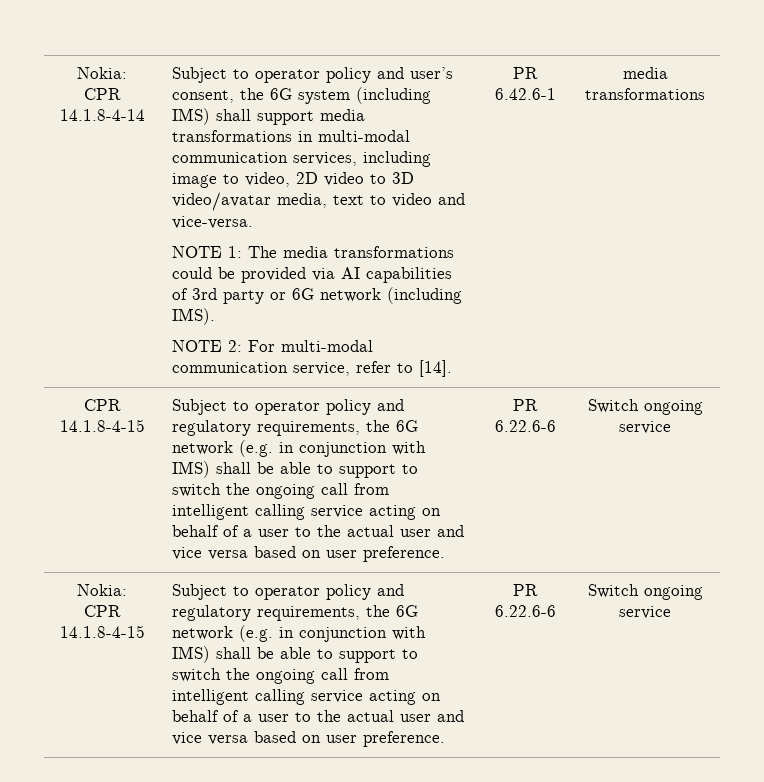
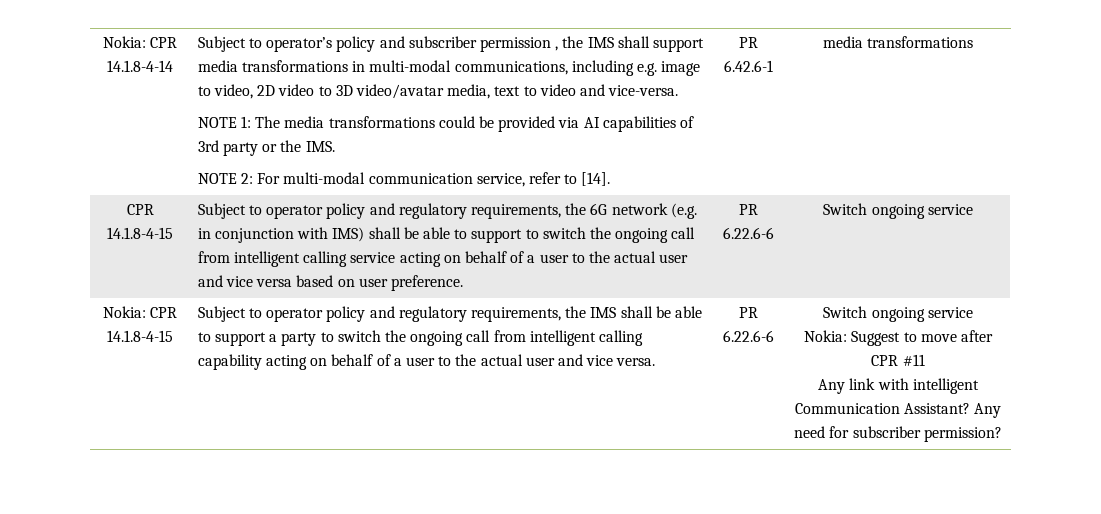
[254,67,453,83] [171,87,431,104] [171,108,210,125] operator policy and user’s consent, the 6G system (including IMS) -> [266,36,614,52] operator’s policy and subscriber permission , the IMS
[171,151,431,167] communication services, including -> [454,60,657,76] communications, including e.g.
[291,287,462,304] [171,308,215,325] 6G network (including IMS). -> [280,140,335,152] the IMS.
[395,605,418,617] [171,625,426,642] [171,646,418,663] [171,668,389,684] [171,689,363,705] 6G network (e.g. in conjunction with IMS) shall be able to support to switch the ongoing call from intelligent calling service -> [590,306,702,318] [197,330,643,346] [197,354,262,370] IMS shall be able to support a party to switch the ongoing call from intelligent calling capability
[207,731,445,747] [513,584,538,596] [495,605,556,617] [587,584,703,600] [618,606,671,619] versa based on user preference. | PR 6.22.6-6 | Switch ongoing service -> [616,358,656,366] [739,307,758,318] [723,330,774,342] [823,306,973,322] [804,330,993,346] [871,354,925,366] [818,378,979,394] [794,403,1002,418] [794,426,1002,442] versa. | PR 6.22.6-6 | Switch ongoing service // Nokia: Suggest to move after CPR #11 // Any link with intelligent Communication Assistant? Any need for subscriber permission?

